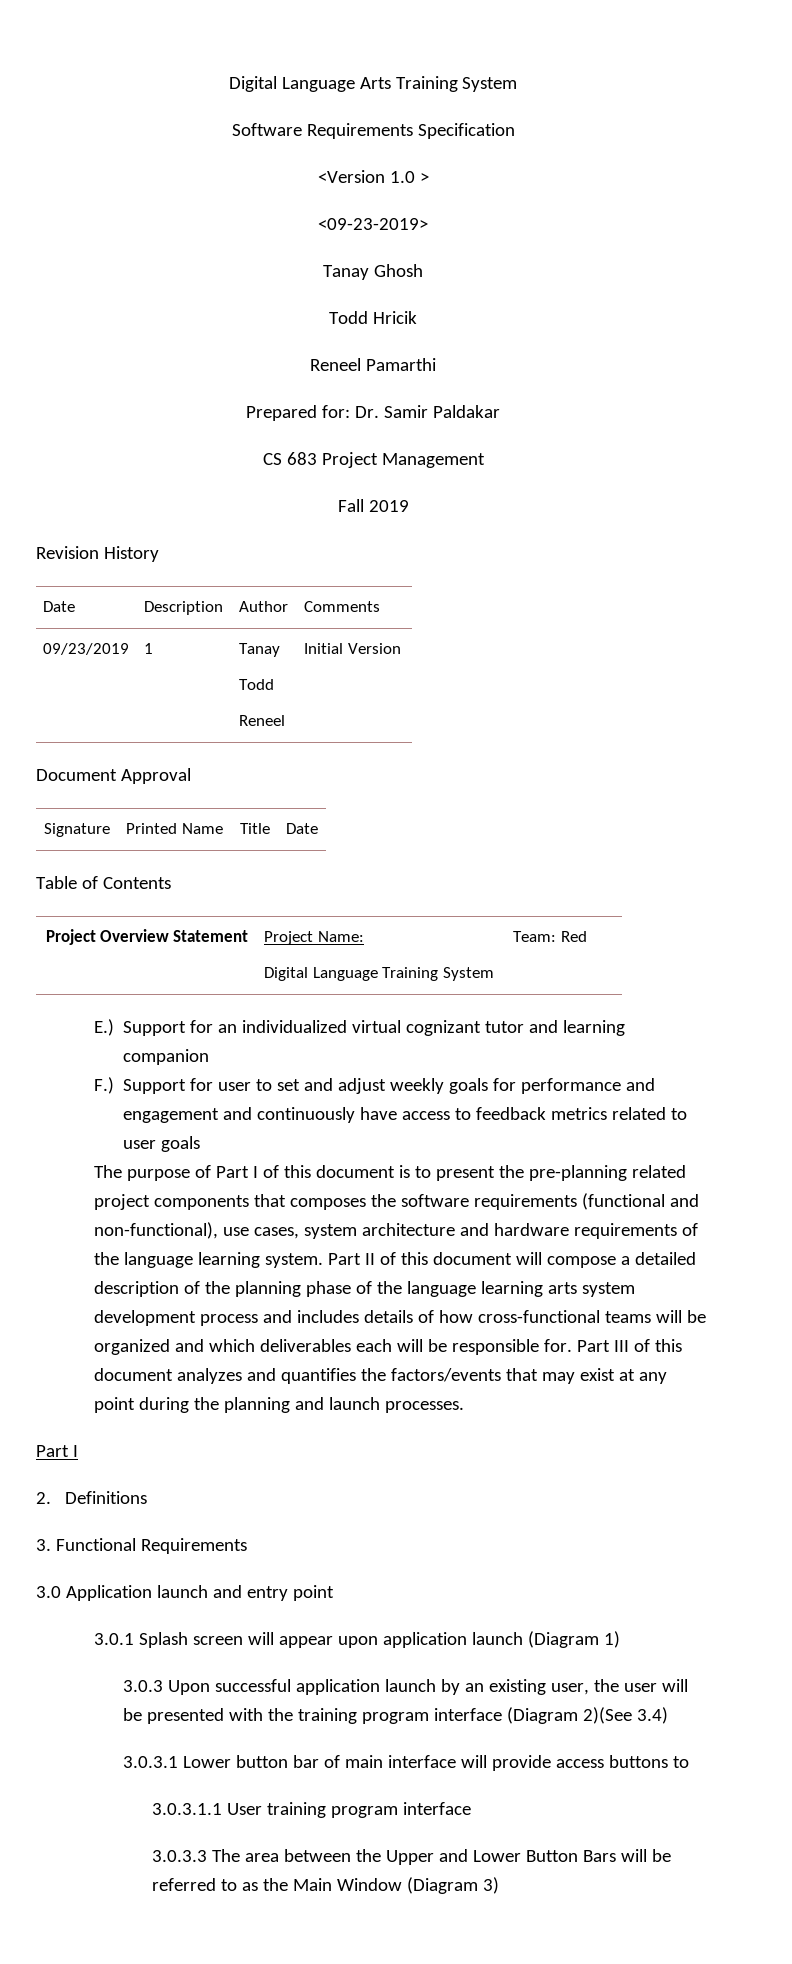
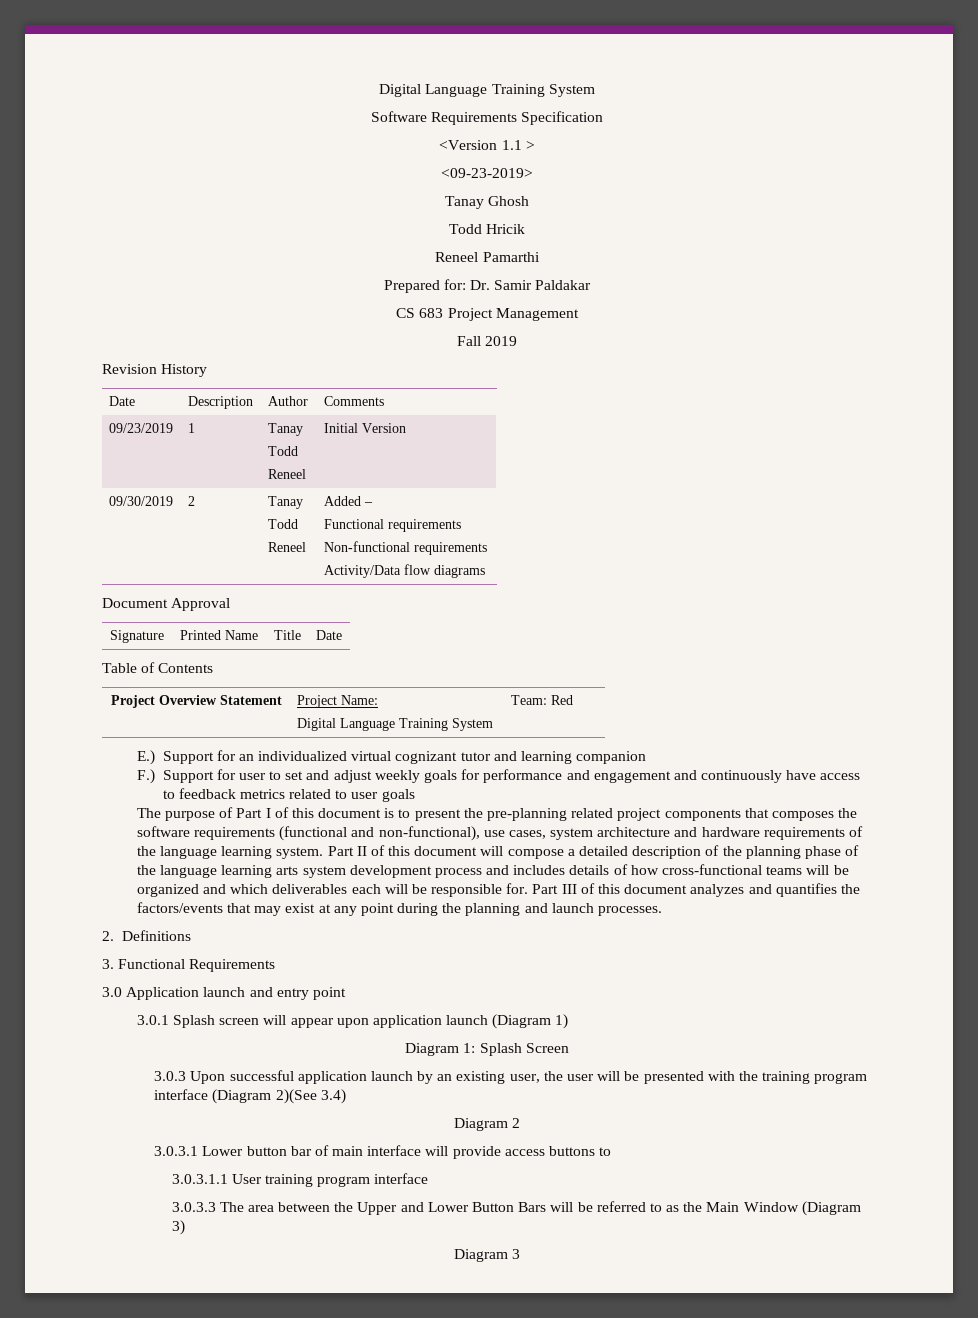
[228,76,391,92] Digital Language Arts -> [379,84,488,97] Digital Language
[389,171,415,183] 1.0 -> [501,140,522,150] 1.1
(401, 648) none -> [109,496,174,506] [188,496,196,506] [268,496,304,509] [268,519,299,529] [268,542,307,552] [324,496,374,506] [324,519,462,532] [324,541,488,555] [324,564,486,578] // 09/30/2019 | 2 | Tanay // Todd // Reneel | Added – // Functional requirements // Non-functional requirements // Activity/Data flow diagrams
[36,1445,78,1457] // Part I -> (662, 911) none
(620, 1639) none -> [405,1043,569,1056] // Diagram 1: Splash Screen
(668, 1715) none -> [453,1118,521,1131] // Diagram 2
(499, 1885) none -> [453,1249,521,1262] // Diagram 3

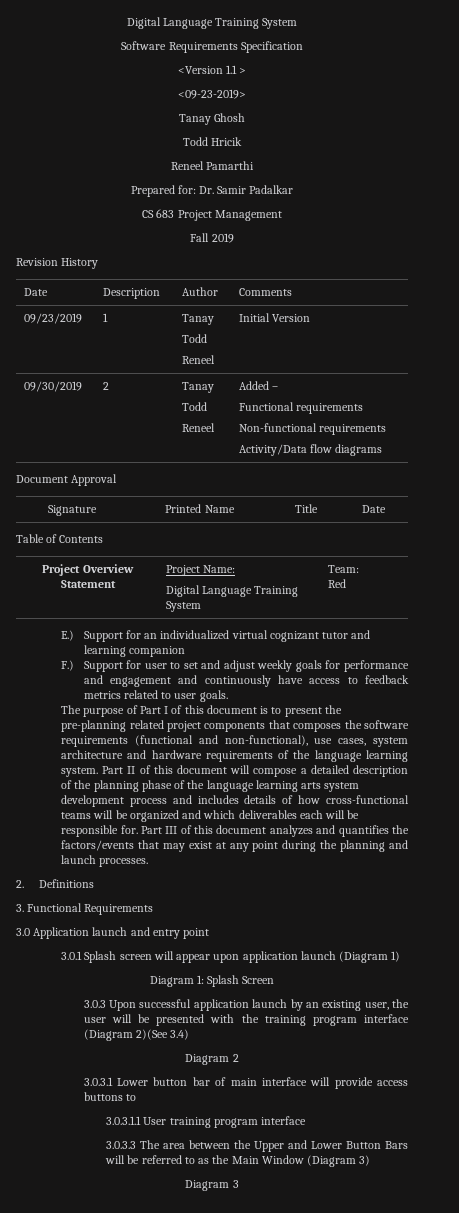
[535,280,592,290] Paldakar -> [249,185,294,194] Padalkar
[381,789,415,802] goals -> [199,690,228,702] goals.

